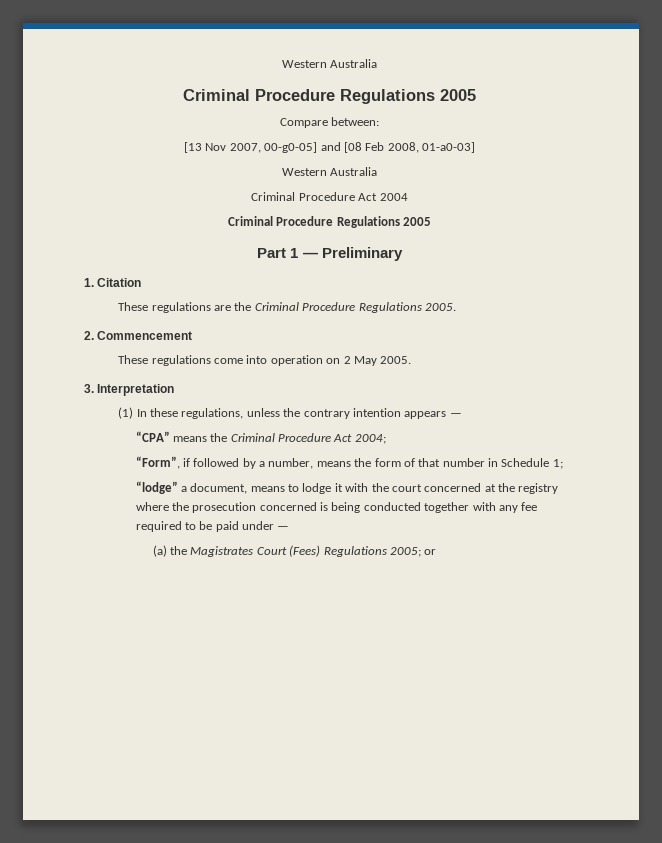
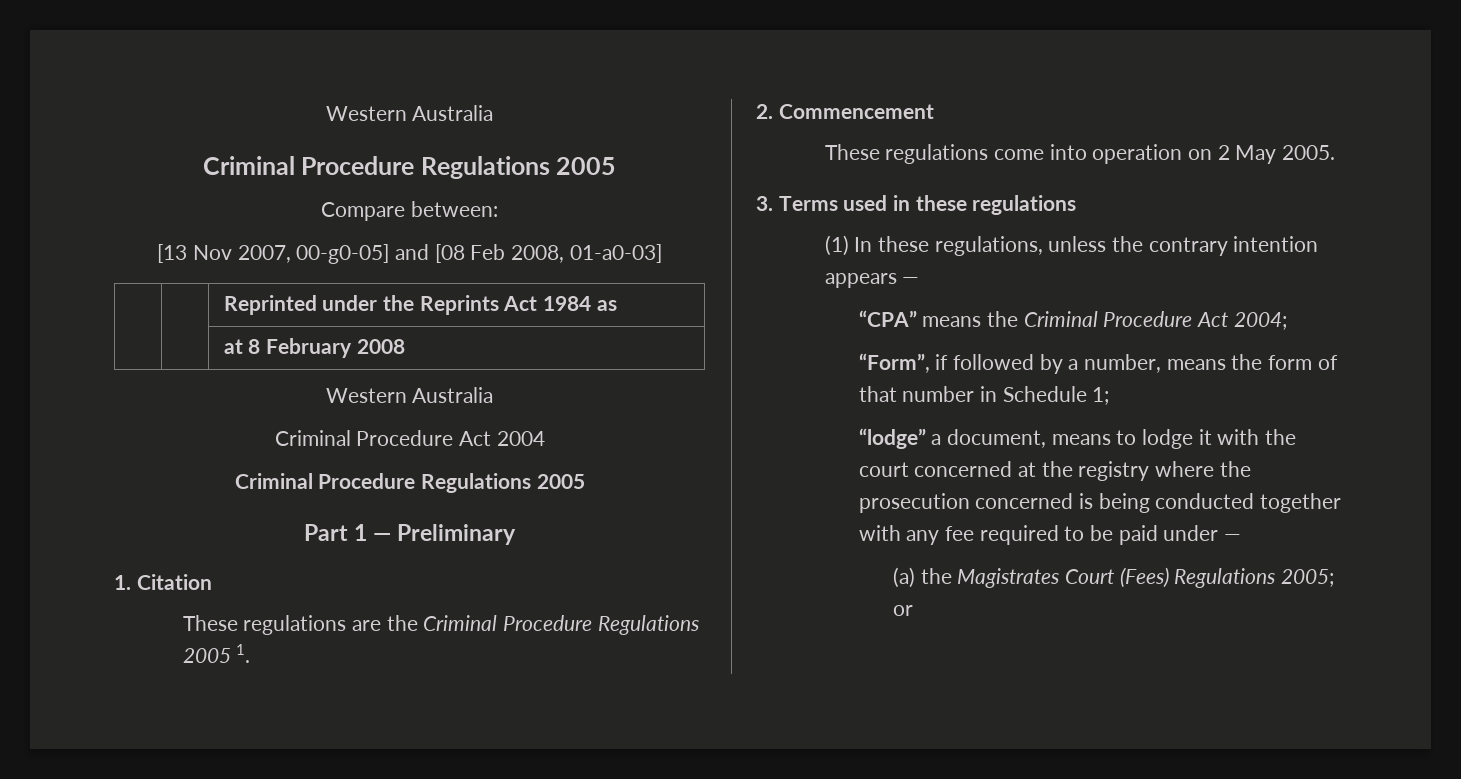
(475, 147) none -> [223,295,617,315] [223,338,405,358] // | | Reprinted under the Reprints Act 1984 as // | | at 8 February 2008
[424,303,456,311] 2005. -> [182,644,251,663] 2005 1.
[97,384,175,396] Interpretation -> [778,195,1077,215] Terms used in these regulations

